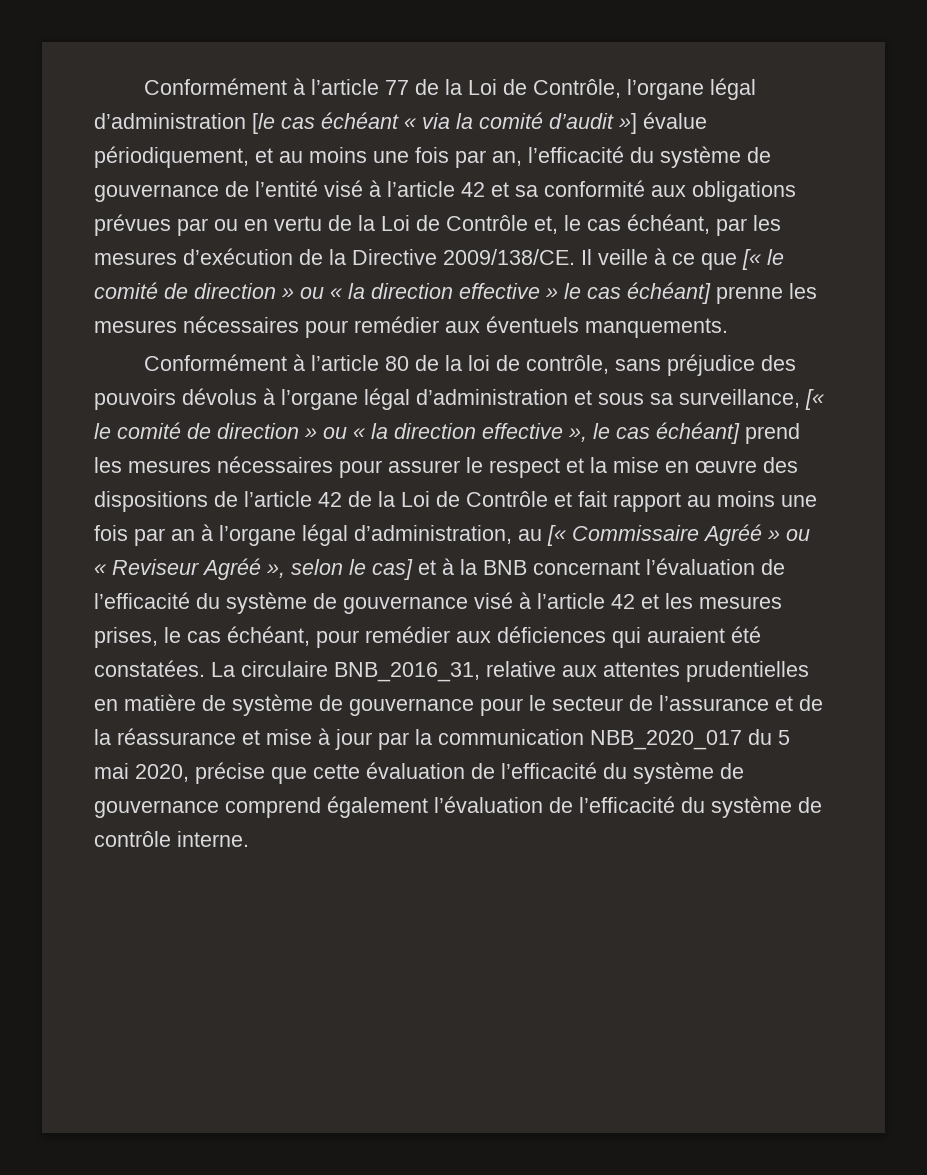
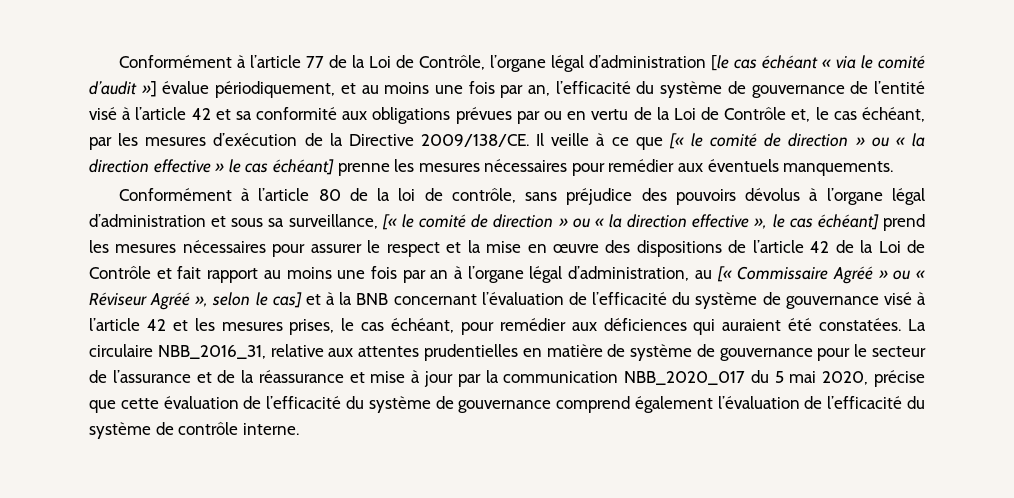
[456,113,473,129] la -> [860,55,873,69] le
[112,559,199,575] Reviseur -> [89,292,147,306] Réviseur
[334,662,480,682] BNB_2016_31, -> [157,345,266,359] NBB_2016_31,

